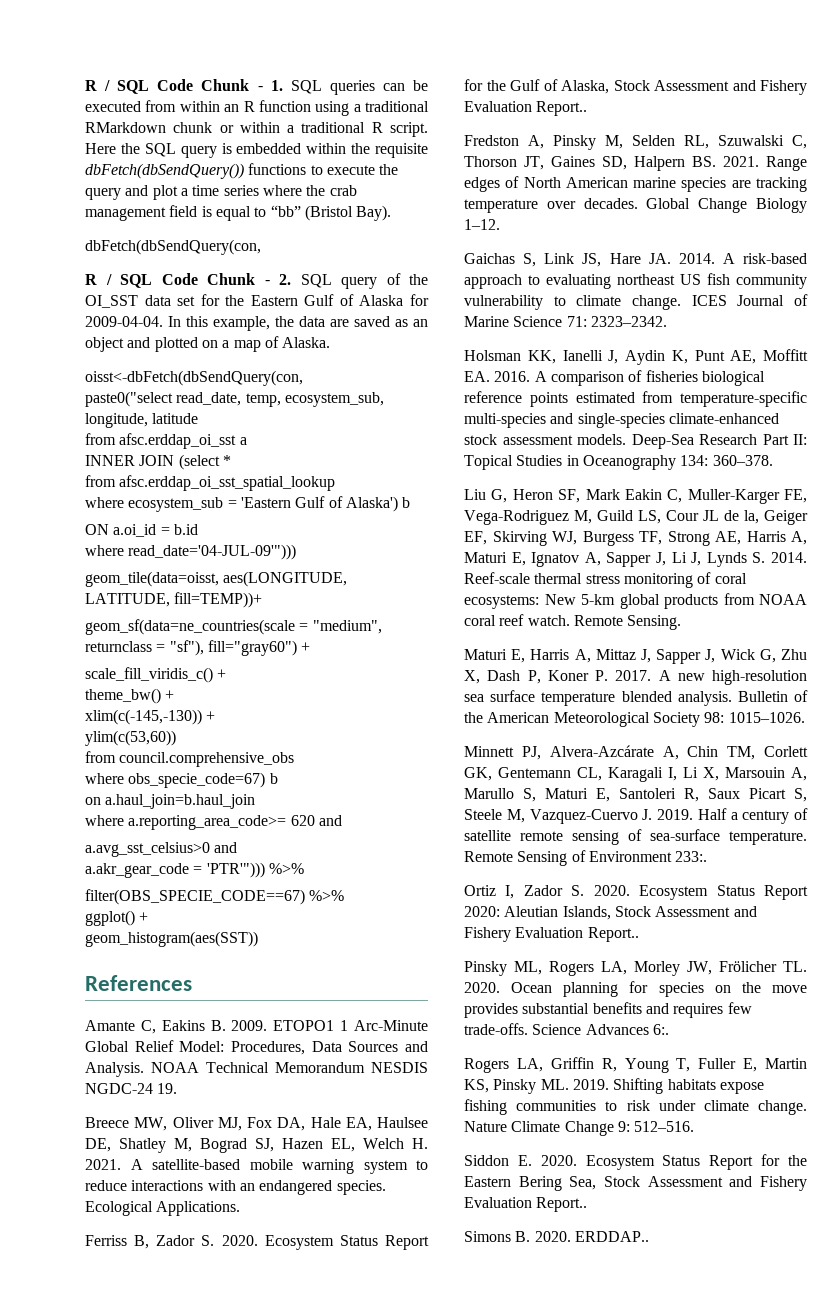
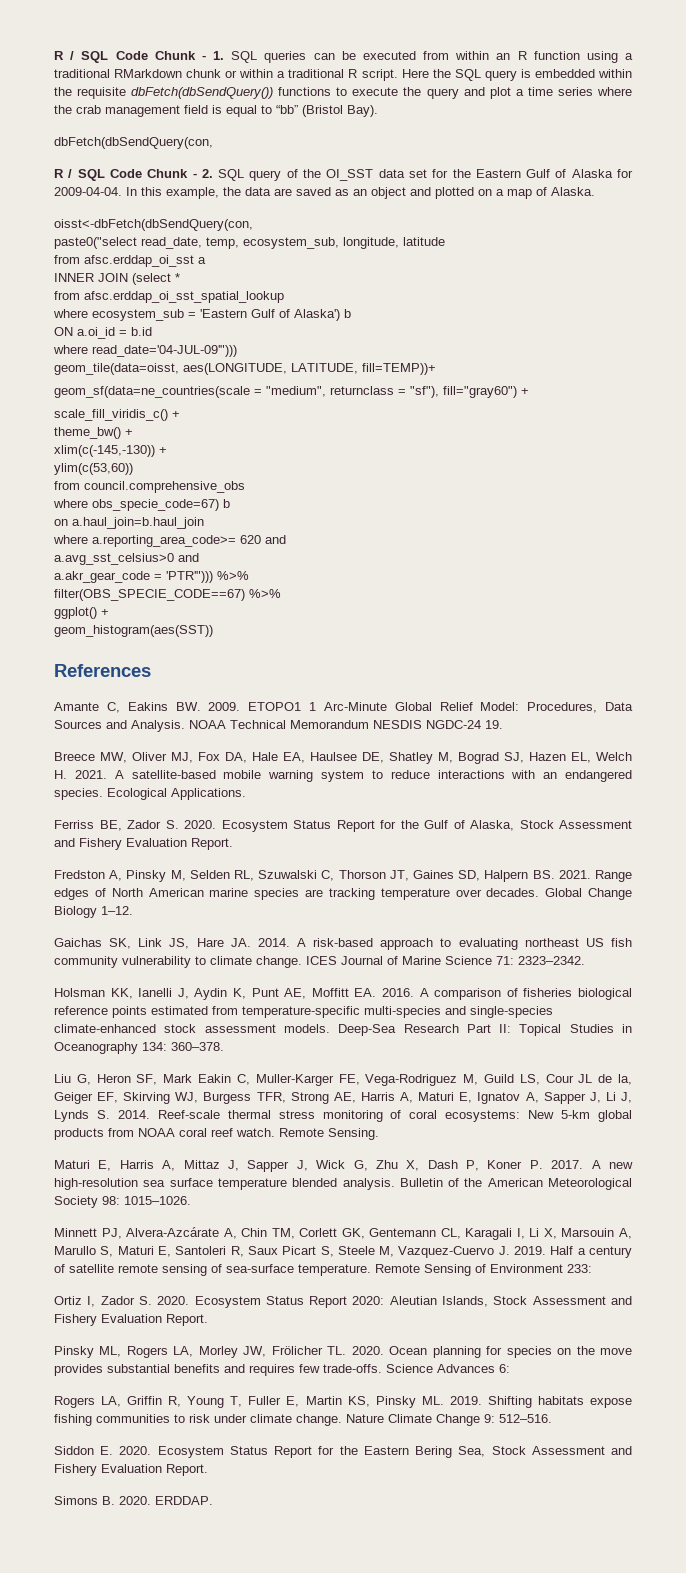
[210,1020,226,1031] B. -> [175,702,201,711] BW.
[134,1235,150,1249] B, -> [99,820,122,831] BE,
[536,101,588,116] Report.. -> [191,838,233,850] Report.
[523,253,537,267] S, -> [109,938,132,949] SK,
[639,531,662,545] TF, -> [256,1092,286,1103] TFR,
[675,851,708,862] 233:. -> [567,1264,592,1273] 233:
[587,927,639,942] Report.. -> [166,1314,208,1326] Report.
[652,1024,669,1035] 6:. -> [499,1364,510,1373] 6:
[536,1197,588,1212] Report.. -> [166,1464,208,1476] Report.
[574,1231,649,1242] ERDDAP.. -> [155,1496,213,1505] ERDDAP.

